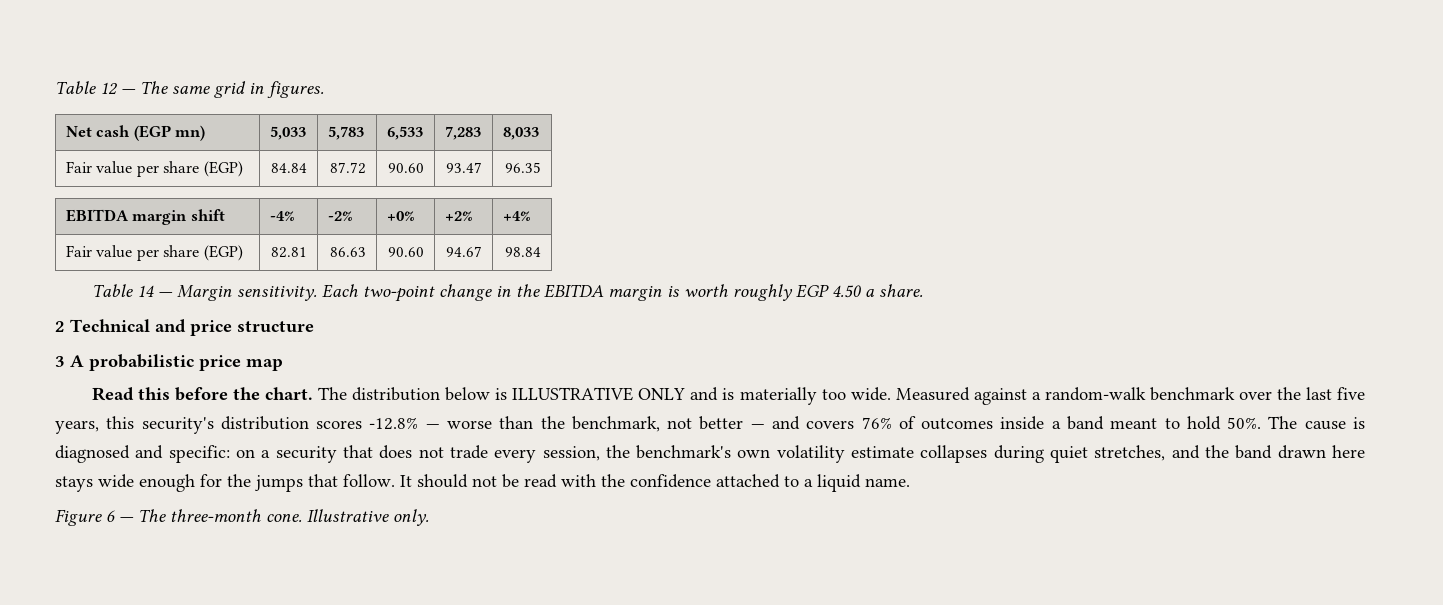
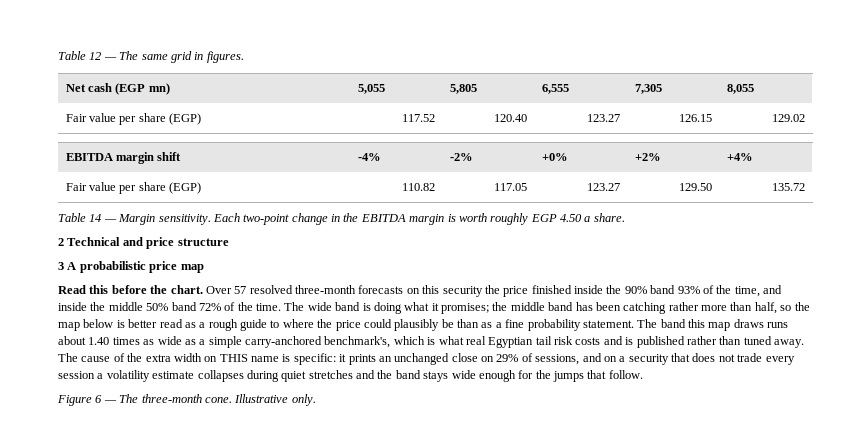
[269,126,306,140] [327,126,364,140] [386,126,423,140] [444,126,481,140] [502,127,539,140] [65,161,243,177] [271,163,308,173] [330,162,367,174] [388,163,425,173] [446,162,483,173] [505,162,542,173] 5,033 | 5,783 | 6,533 | 7,283 | 8,033 // Fair value per share (EGP) | 84.84 | 87.72 | 90.60 | 93.47 | 96.35 -> [357,84,385,94] [449,84,477,94] [541,84,569,94] [634,84,662,94] [726,84,754,94] [65,113,202,125] [402,114,436,122] [494,114,528,122] [587,114,621,122] [679,114,713,122] [772,114,806,122] 5,055 | 5,805 | 6,555 | 7,305 | 8,055 // Fair value per share (EGP) | 117.52 | 120.40 | 123.27 | 126.15 | 129.02
[271,247,308,258] [330,247,367,257] [388,247,425,257] [446,246,483,257] [505,247,542,257] 82.81 | 86.63 | 90.60 | 94.67 | 98.84 -> [402,183,436,191] [494,183,528,191] [587,183,621,191] [679,183,713,191] [772,183,806,191] 110.82 | 117.05 | 123.27 | 129.50 | 135.72
[318,387,1365,405] [55,416,1365,434] [55,445,230,463] The distribution below is ILLUSTRATIVE ONLY and is materially too wide. Measured against a random-walk benchmark over the last five years, this security's distribution scores -12.8% — worse than the benchmark, not better — and covers 76% of outcomes inside a band meant to hold 50%. The cause is diagnosed and specific: -> [205,285,782,297] [58,302,810,314] [58,319,789,331] [58,336,804,348] [58,353,602,365] Over 57 resolved three-month forecasts on this security the price finished inside the 90% band 93% of the time, and inside the middle 50% band 72% of the time. The wide band is doing what it promises; the middle band has been catching rather more than half, so the map below is better read as a rough guide to where the price could plausibly be than as a fine probability statement. The band this map draws runs about 1.40 times as wide as a simple carry-anchored benchmark's, which is what real Egyptian tail risk costs and is published rather than tuned away. The cause of the extra width on THIS name is specific: it prints an unchanged close on 29% of sessions, and
[542,445,771,461] session, the benchmark's own -> [58,371,104,379] session a
[1094,445,1166,461] stretches, -> [308,370,353,379] stretches
[1277,445,1365,459] drawn here -> (421, 374) none
[400,474,910,492] It should not be read with the confidence attached to a liquid name. -> (643, 374) none

